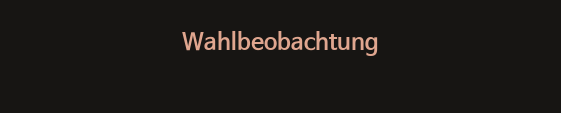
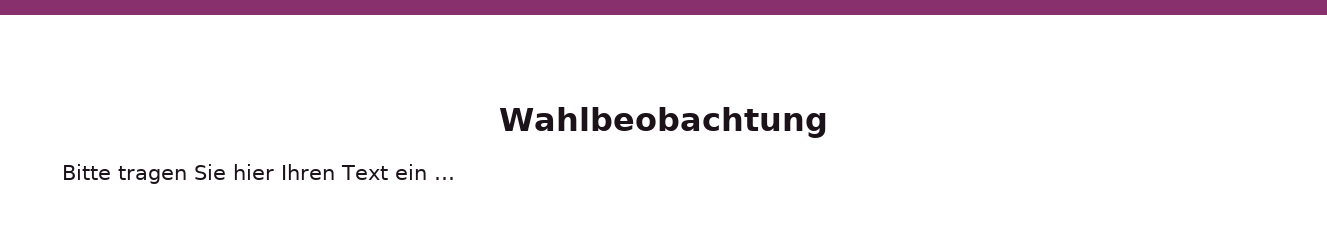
(380, 43) none -> [62,164,455,184] // Bitte tragen Sie hier Ihren Text ein …

